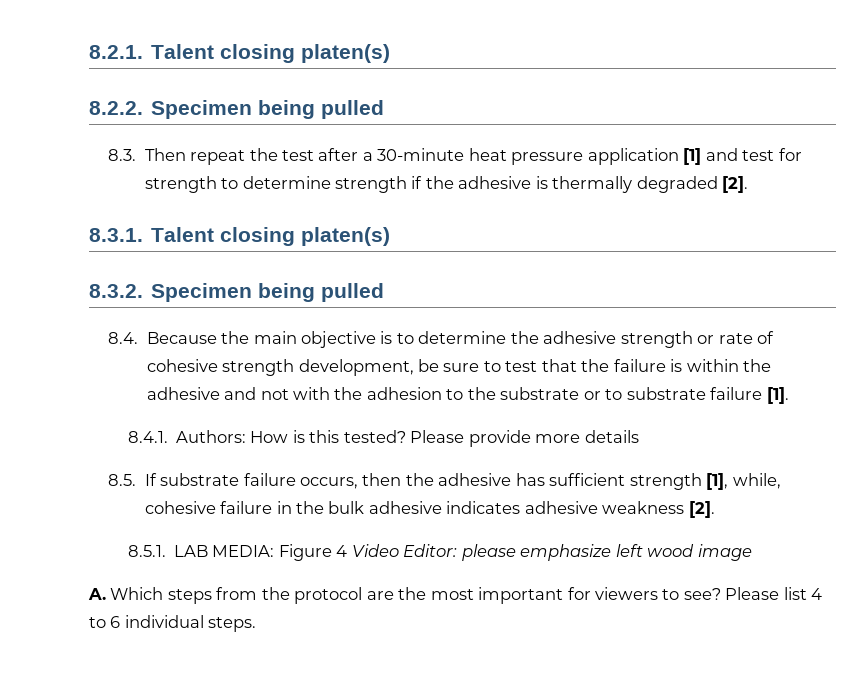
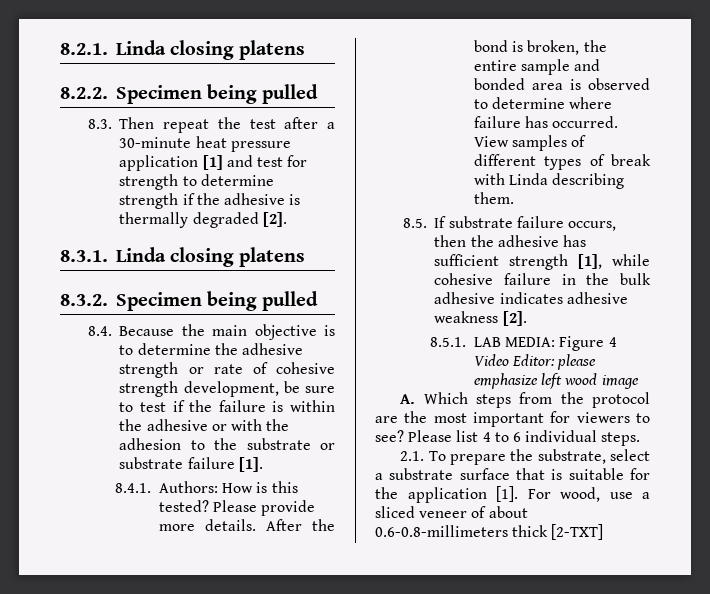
[151,44,391,63] Talent closing platen(s) -> [115,40,306,60] Linda closing platens
[151,227,391,246] Talent closing platen(s) -> [115,247,306,267] Linda closing platens
[541,359,577,372] that -> [172,400,185,412] if
[224,387,289,400] and not -> [211,424,227,431] or
[605,389,623,400] to -> (335, 446) none
[584,430,639,443] details -> [205,519,335,531] [474,40,607,55] [474,59,601,75] [474,78,650,90] [474,97,613,109] [474,116,619,128] [474,135,587,151] [474,154,651,170] [474,173,625,189] [474,192,515,204] details. After the bond is broken, the entire sample and bonded area is observed to determine where failure has occurred. View samples of different types of break with Linda describing them.
[732,473,781,489] while, -> [612,254,650,266] while
(257, 624) none -> [400,449,650,465] [375,468,650,480] [375,486,650,503] [375,506,528,518] [375,524,604,540] // 2.1. To prepare the substrate, select a substrate surface that is suitable for the application [1]. For wood, use a sliced veneer of about 0.6-0.8-millimeters thick [2-TXT]

